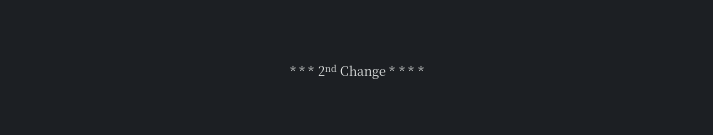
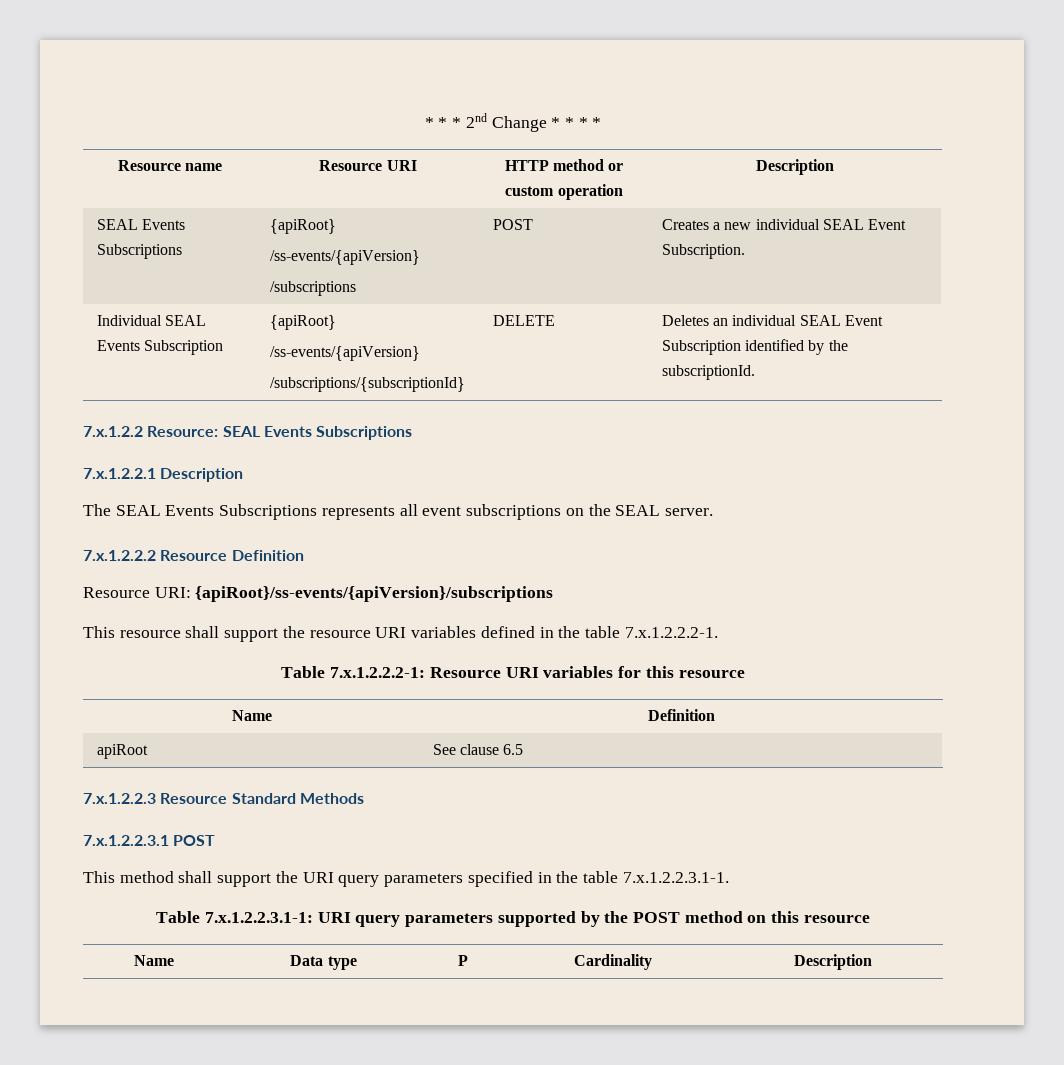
(424, 70) none -> [117,160,223,171] [319,160,417,171] [504,159,624,171] [505,184,623,200] [756,159,834,175] [96,219,186,230] [96,244,182,259] [269,219,336,234] [269,250,420,265] [269,281,356,296] [492,219,533,230] [661,219,907,230] [661,244,745,259] [96,315,207,326] [96,340,224,355] [269,315,336,330] [269,346,420,361] [269,377,465,392] [492,315,555,326] [661,315,884,326] [661,339,848,355] [661,365,755,380] [83,426,413,440] [83,468,244,482] [83,504,713,520] [83,550,304,561] [83,586,554,602] [83,626,718,642] [281,666,745,678] [231,710,272,721] [647,709,715,721] [96,744,148,759] [432,744,524,755] [83,793,364,804] [83,835,216,846] [83,871,729,887] [156,911,870,927] [134,955,174,966] [290,955,357,970] [457,955,468,966] [573,954,652,970] [793,954,872,970] // Resource name | Resource URI | HTTP method or custom operation | Description // SEAL Events Subscriptions | {apiRoot} // /ss-events/{apiVersion} // /subscriptions | POST | Creates a new individual SEAL Event Subscription. // Individual SEAL Events Subscription | {apiRoot} // /ss-events/{apiVersion} // /subscriptions/{subscriptionId} | DELETE | Deletes an individual SEAL Event Subscription identified by the subscriptionId. // 7.x.1.2.2 Resource: SEAL Events Subscriptions // 7.x.1.2.2.1 Description // The SEAL Events Subscriptions represents all event subscriptions on the SEAL server. // 7.x.1.2.2.2 Resource Definition // Resource URI: {apiRoot}/ss-events/{apiVersion}/subscriptions // This resource shall support the resource URI variables defined in the table 7.x.1.2.2.2-1. // Table 7.x.1.2.2.2-1: Resource URI variables for this resource // Name | Definition // apiRoot | See clause 6.5 // 7.x.1.2.2.3 Resource Standard Methods // 7.x.1.2.2.3.1 POST // This method shall support the URI query parameters specified in the table 7.x.1.2.2.3.1-1. // Table 7.x.1.2.2.3.1-1: URI query parameters supported by the POST method on this resource // Name | Data type | P | Cardinality | Description

